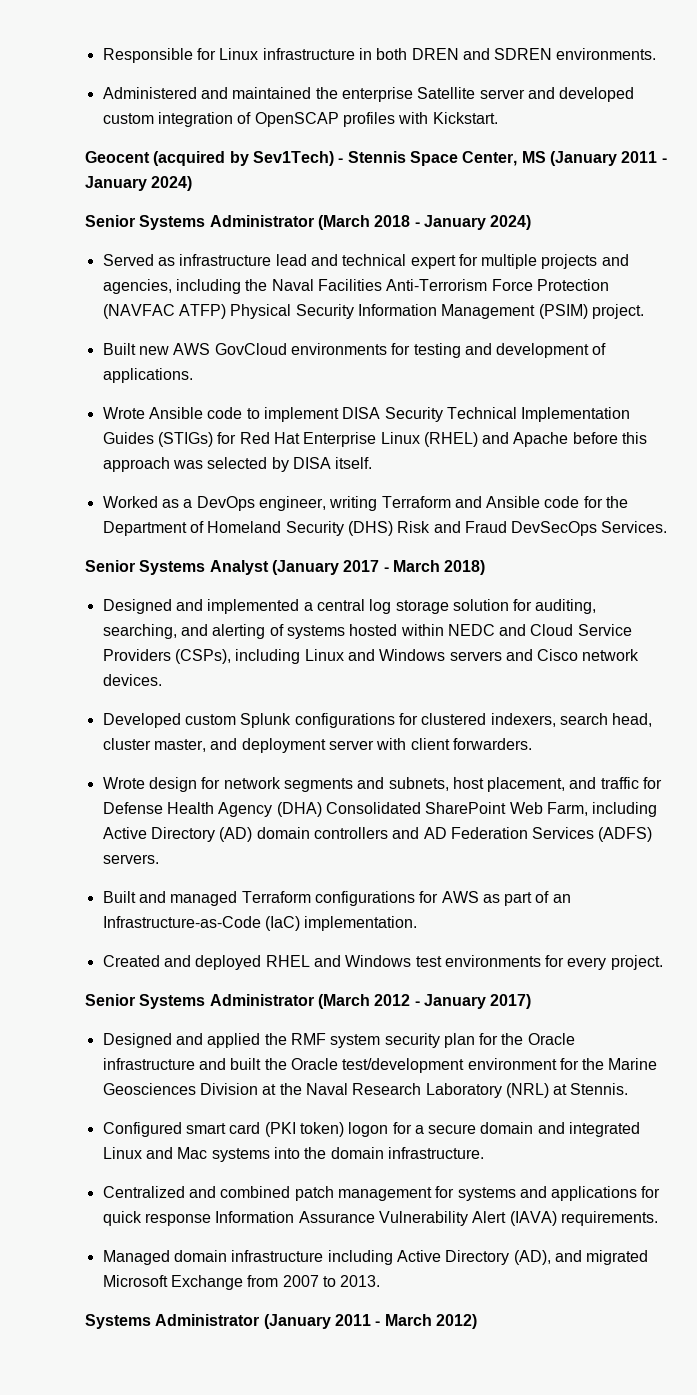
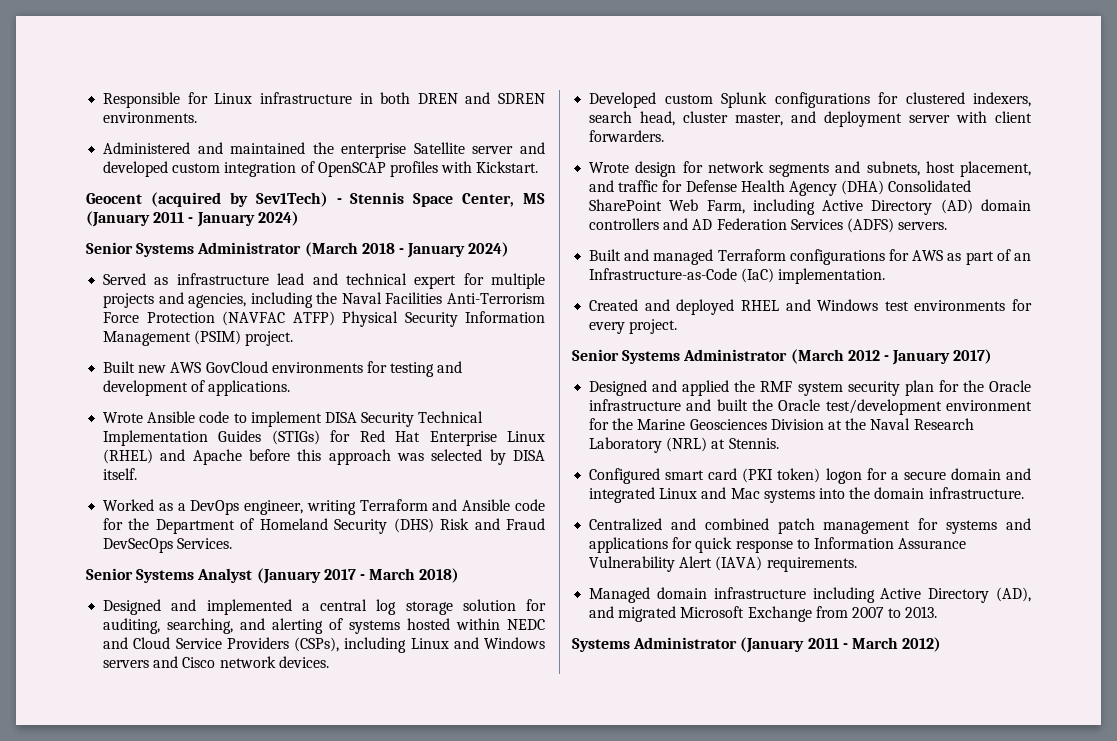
(211, 1219) none -> [796,539,810,549] to

